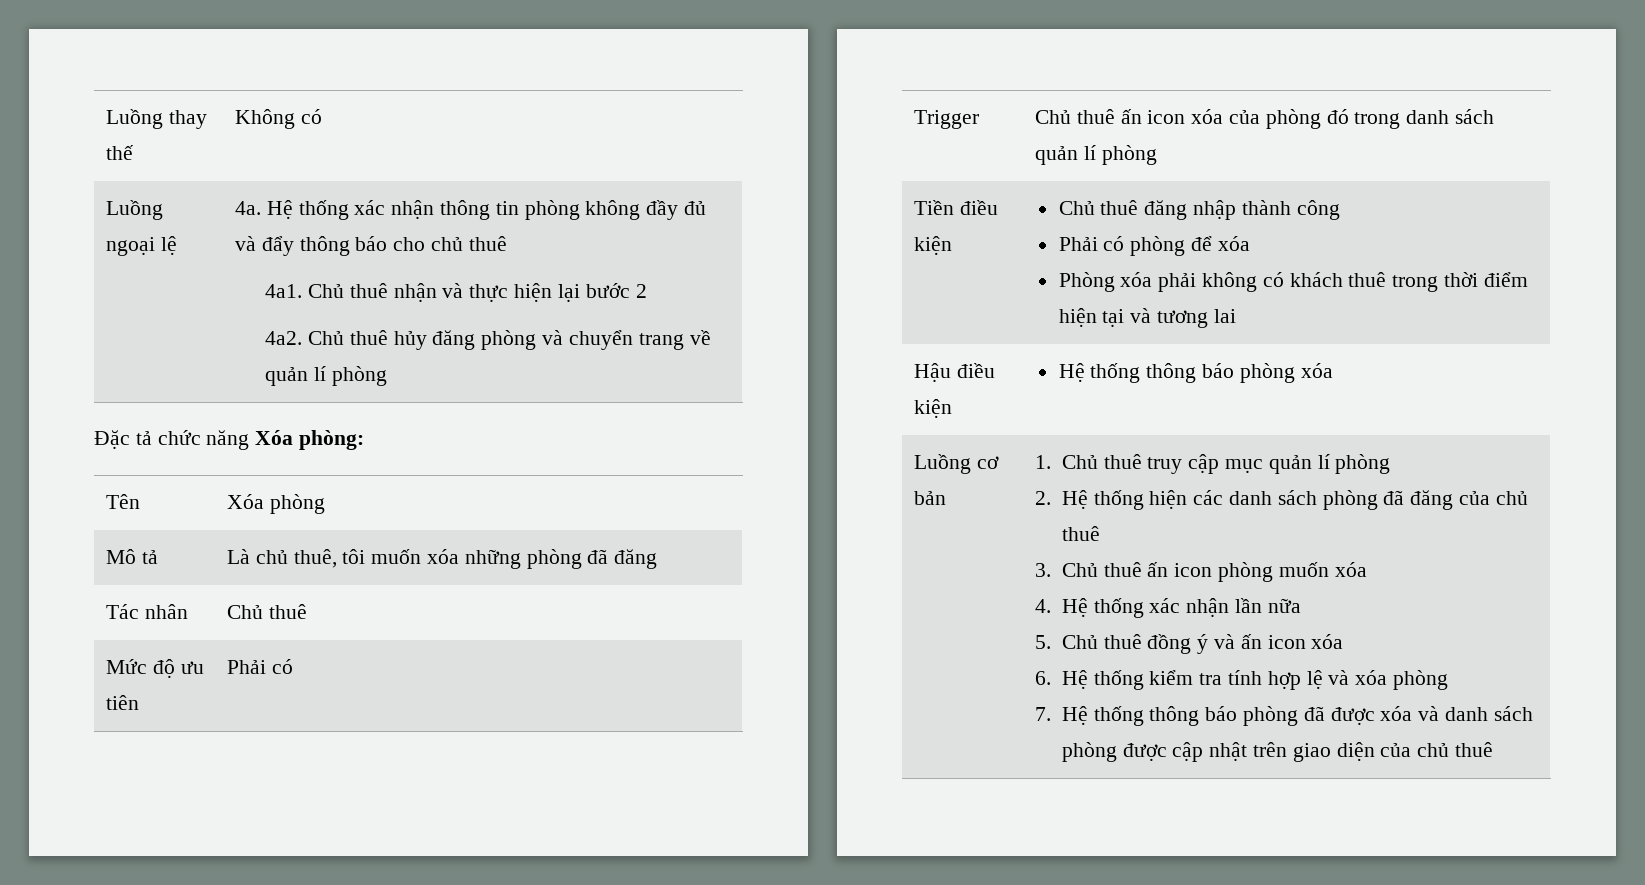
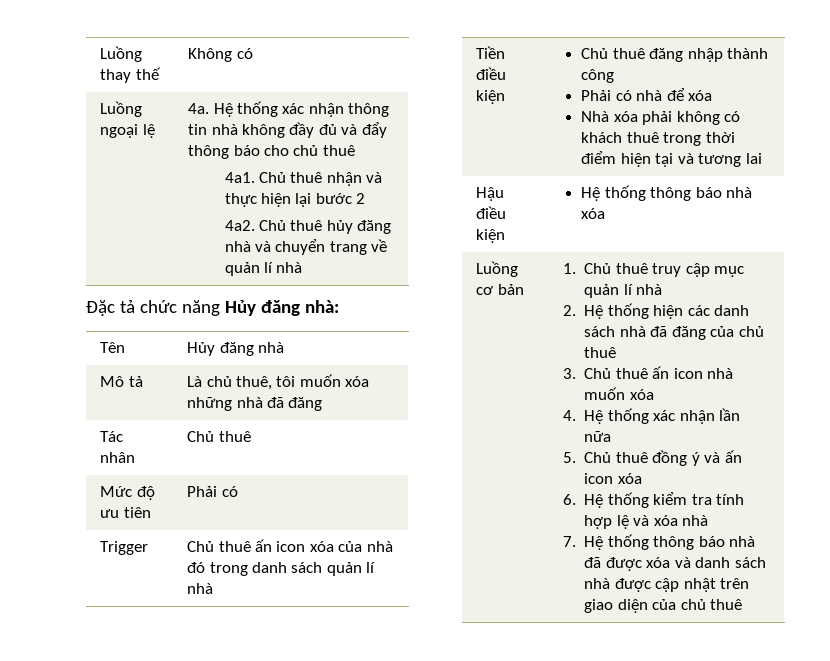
[524,200,580,220] phòng -> [211,124,238,135] nhà
[481,330,537,350] phòng -> [224,241,251,252] nhà
[331,366,387,386] phòng -> [276,262,303,273] nhà
[255,430,365,450] [106,494,141,509] [227,494,325,514] Xóa phòng: // Tên | Xóa phòng -> [224,300,339,316] [100,342,126,353] [187,342,285,356] Hủy đăng nhà: // Tên | Hủy đăng nhà
[526,549,582,569] phòng -> [236,397,263,408] nhà
[1265,109,1321,129] phòng -> [366,541,393,552] nhà
[1101,145,1157,165] phòng -> [187,583,214,594] nhà
[1130,236,1186,256] phòng -> [636,90,663,101] nhà
[1058,272,1115,292] Phòng -> [581,111,610,122] Nhà
[1239,363,1295,383] phòng -> [726,187,753,198] nhà
[1335,454,1391,474] phòng -> [636,284,663,295] nhà
[1322,490,1378,510] phòng -> [619,326,646,337] nhà
[1217,562,1273,582] phòng -> [707,368,734,379] nhà
[1392,670,1448,690] phòng -> [682,515,709,526] nhà
[1242,706,1298,726] phòng -> [729,536,756,547] nhà
[1061,742,1117,762] phòng -> [584,578,611,589] nhà

